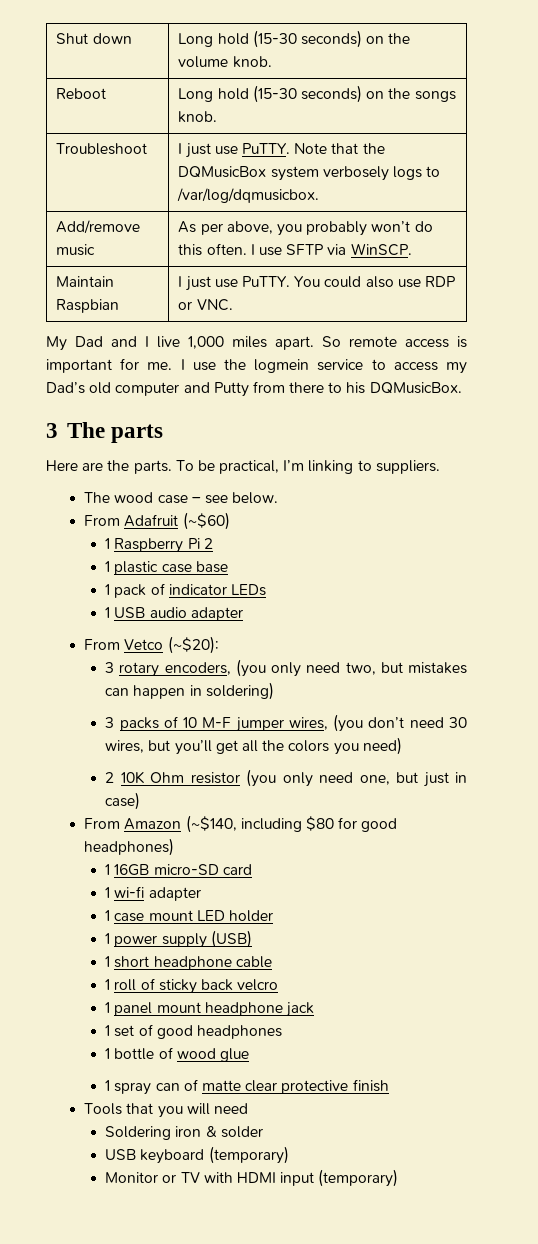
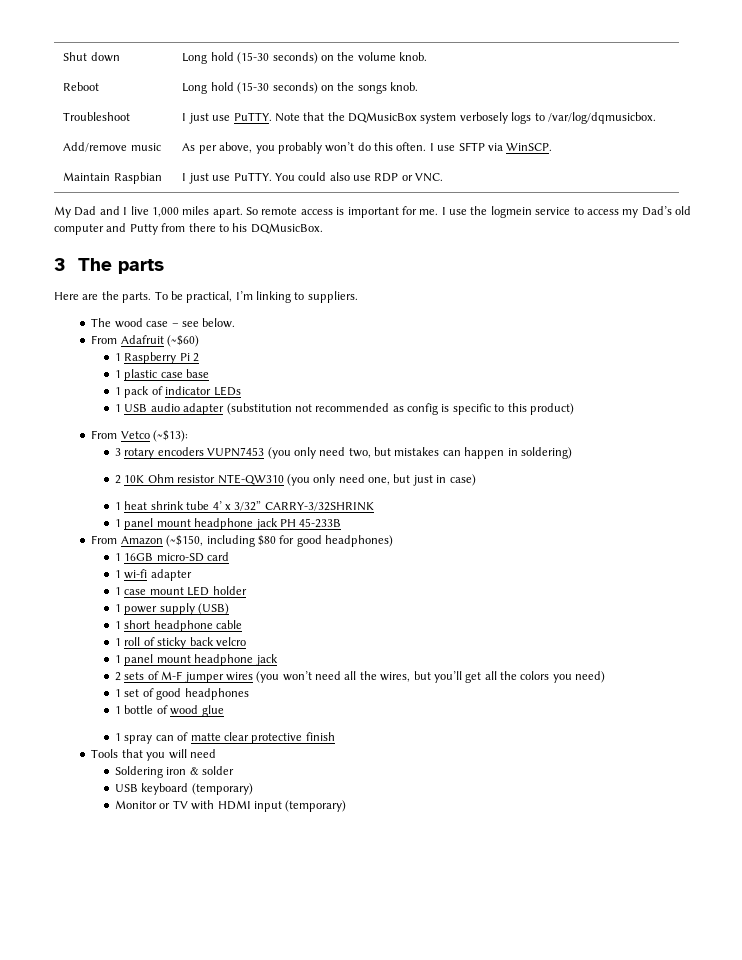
(243, 614) none -> [226,403,574,415] (substitution not recommended as config is specific to this product)
[167,636,219,654] (~$20): -> [153,430,189,442] (~$13):
[164,662,231,675] encoders, -> [157,447,265,457] encoders VUPN7453
[105,714,467,732] [105,737,402,755] // 3 packs of 10 M-F jumper wires, (you don’t need 30 wires, but you’ll get all the colors you need) -> (572, 453) none
(240, 778) none -> [217,474,284,485] NTE-QW310
(141, 801) none -> [115,501,374,511] [115,518,342,530] // 1 heat shrink tube 4’ x 3/32” CARRY-3/32SHRINK // 1 panel mount headphone jack PH 45-233B
[185,815,237,833] (~$140, -> [166,535,204,547] (~$150,
(314, 1009) none -> [115,671,606,683] // 2 sets of M-F jumper wires (you won’t need all the wires, but you’ll get all the colors you need)

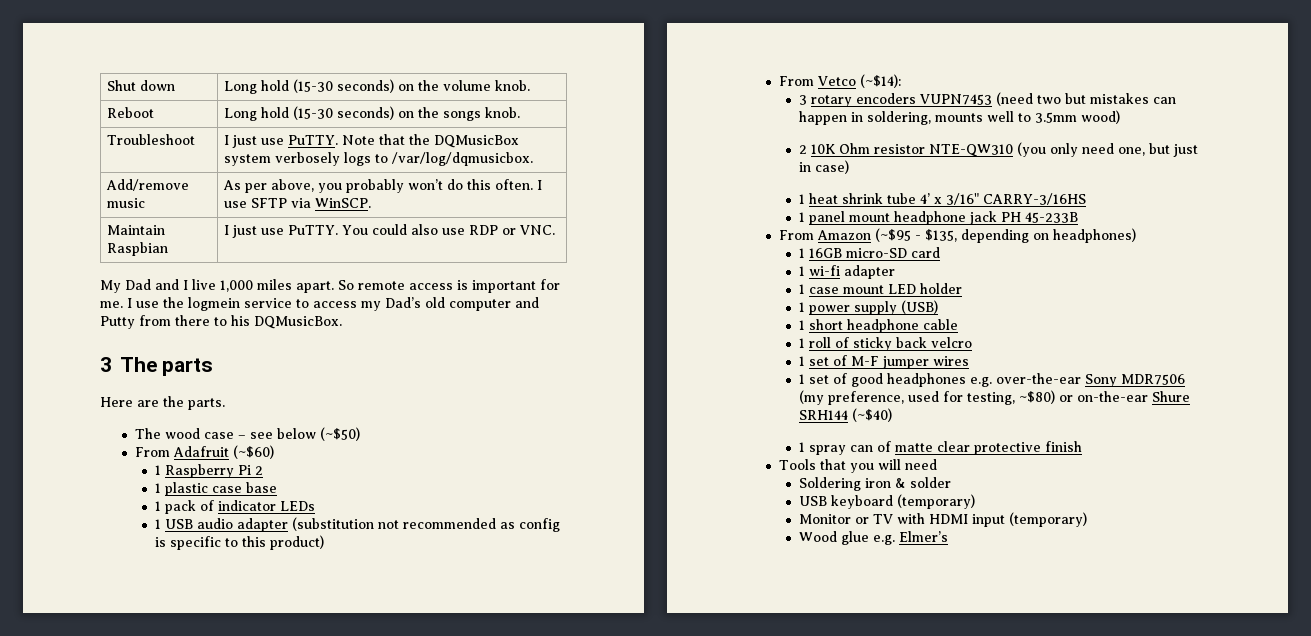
[154,291,358,303] To be practical, I’m linking to suppliers. -> (225, 404) none
[202,318,236,328] below. -> [277,427,361,441] below (~$50)
[153,430,189,442] (~$13): -> [860,74,902,88] (~$14):
[267,447,371,459] (you only need two, -> [995,92,1061,106] (need two
[520,447,572,459] soldering) -> [866,110,1120,125] soldering, mounts well to 3.5mm wood)
[234,501,374,511] 3/32” CARRY-3/32SHRINK -> [945,193,1086,205] 3/16" CARRY-3/16HS
[166,535,322,547] (~$150, including $80 for good -> [875,228,1050,243] (~$95 - $135, depending on
[124,654,278,666] [115,671,606,683] panel mount headphone jack // 2 sets of M-F jumper wires (you won’t need all the wires, but you’ll get all the colors you need) -> [808,355,969,369] set of M-F jumper wires
[115,705,224,717] // 1 bottle of wood glue -> [969,373,1185,387] [798,390,1190,405] [798,408,892,422] e.g. over-the-ear Sony MDR7506 (my preference, used for testing, ~$80) or on-the-ear Shure SRH144 (~$40)
(347, 806) none -> [798,531,948,545] // Wood glue e.g. Elmer’s

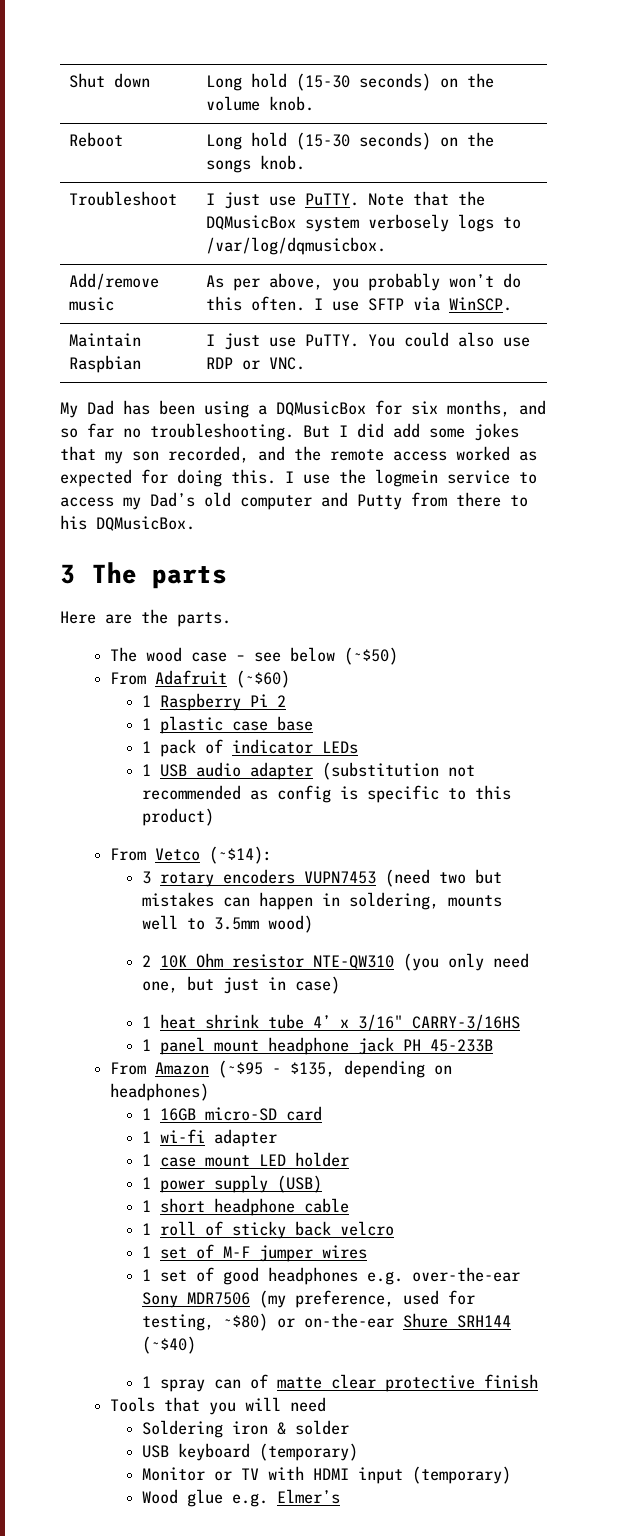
[155,279,560,293] [100,301,123,308] and I live 1,000 miles apart. So remote access is important for me. -> [123,400,546,418] [60,423,519,441] [60,446,537,464] [60,469,276,487] has been using a DQMusicBox for six months, and so far no troubleshooting. But I did add some jokes that my son recorded, and the remote access worked as expected for doing this.

